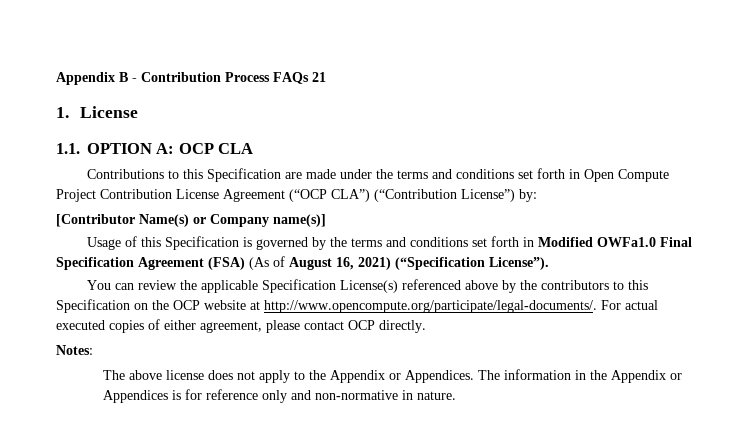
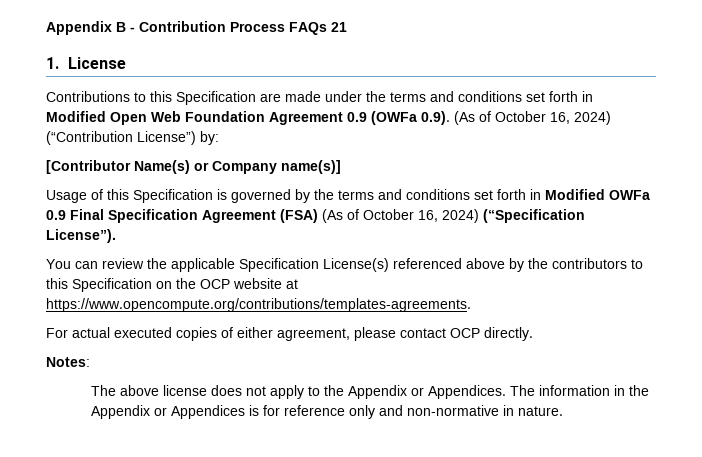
[56,143,254,154] // 1.1. OPTION A: OCP CLA -> (127, 63) none
[584,169,670,182] [56,189,370,202] Open Compute Project Contribution License Agreement (“OCP CLA”) -> [46,111,611,125] Modified Open Web Foundation Agreement 0.9 (OWFa 0.9). (As of October 16, 2024)
[597,237,657,247] OWFa1.0 -> [609,190,650,200] [46,210,66,220] OWFa 0.9
[289,257,391,270] August 16, 2021) -> [363,209,479,223] October 16, 2024)
[264,300,597,313] http://www.opencompute.org/participate/legal-documents/. -> [46,298,471,312] https://www.opencompute.org/contributions/templates-agreements. //

